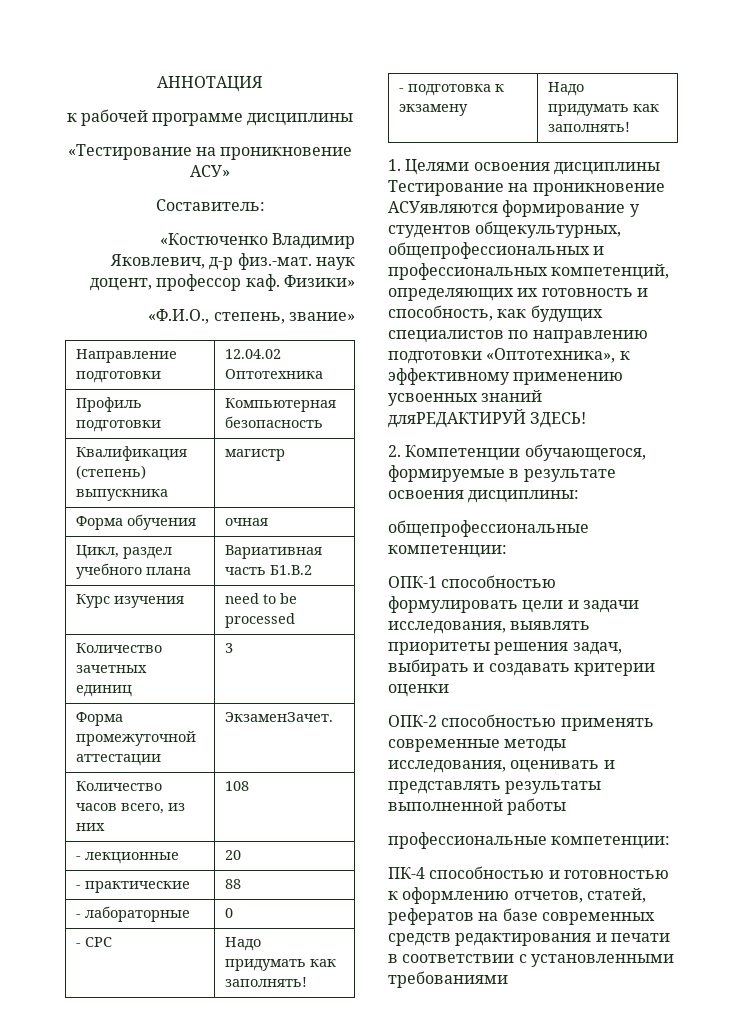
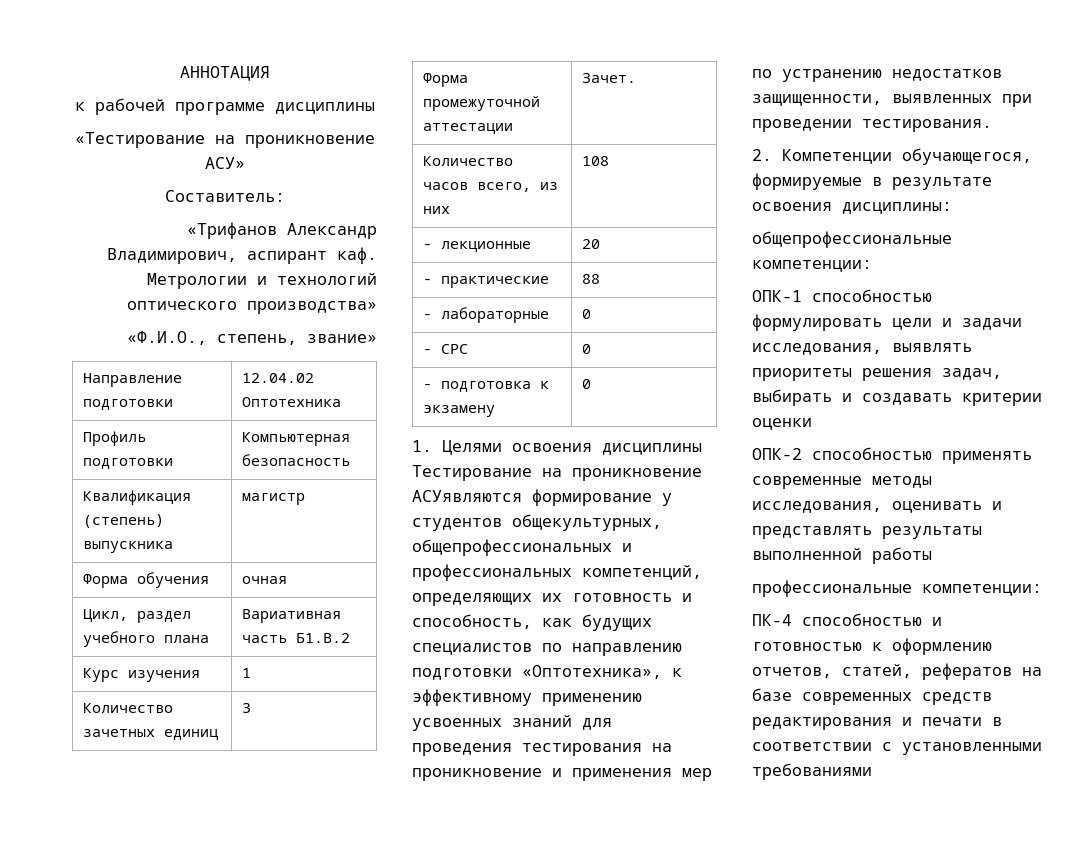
[159,233,355,249] [110,253,355,270] [90,274,355,291] «Костюченко Владимир Яковлевич, д-р физ.-мат. наук доцент, профессор каф. Физики» -> [187,222,377,239] [107,247,377,264] [147,273,377,289] [127,301,377,314] «Трифанов Александр Владимирович, аспирант каф. Метрологии и технологий оптического производства»
[224,593,297,604] [224,613,295,628] need to be processed -> [242,668,252,678] 1
[224,712,333,722] ЭкзаменЗачет. -> [582,73,637,83] Зачет.
[224,937,261,951] [224,959,336,971] [224,977,307,987] Надо придумать как заполнять! -> [582,344,592,354] 0
[547,82,584,96] [547,104,659,116] [547,122,630,132] Надо придумать как заполнять! -> [582,379,592,389] 0
[388,409,587,428] дляРЕДАКТИРУЙ ЗДЕСЬ! -> [582,718,612,730] [412,743,672,756] [412,768,712,781] [752,69,1002,82] [752,94,1032,107] [752,119,992,132] для проведения тестирования на проникновение и применения мер по устранению недостатков защищенности, выявленных при проведении тестирования.

